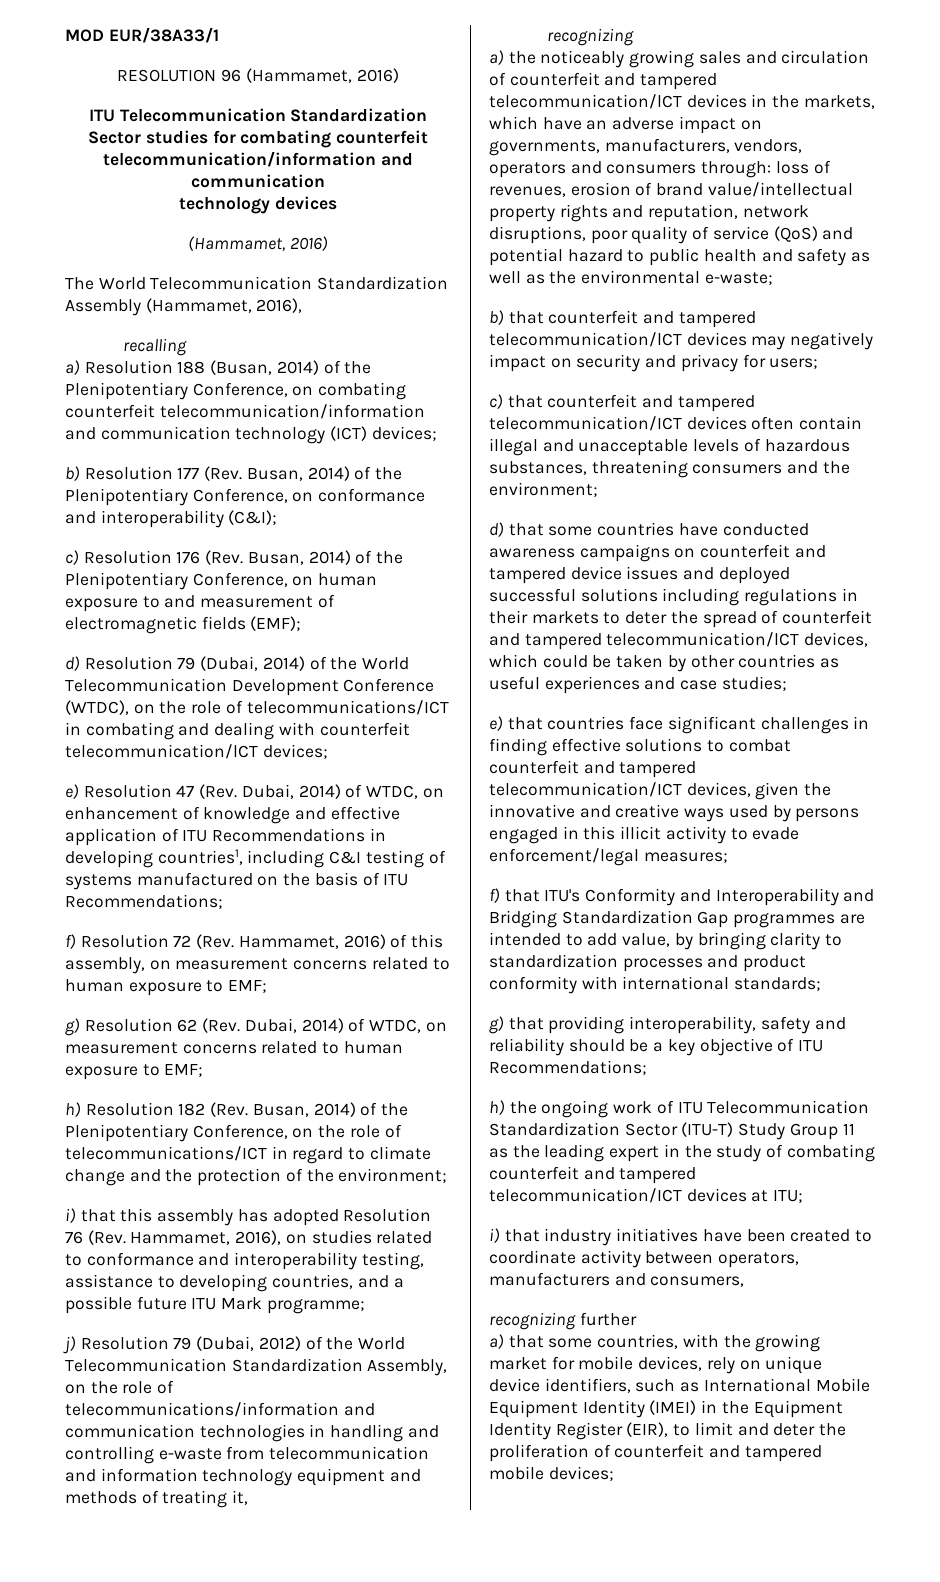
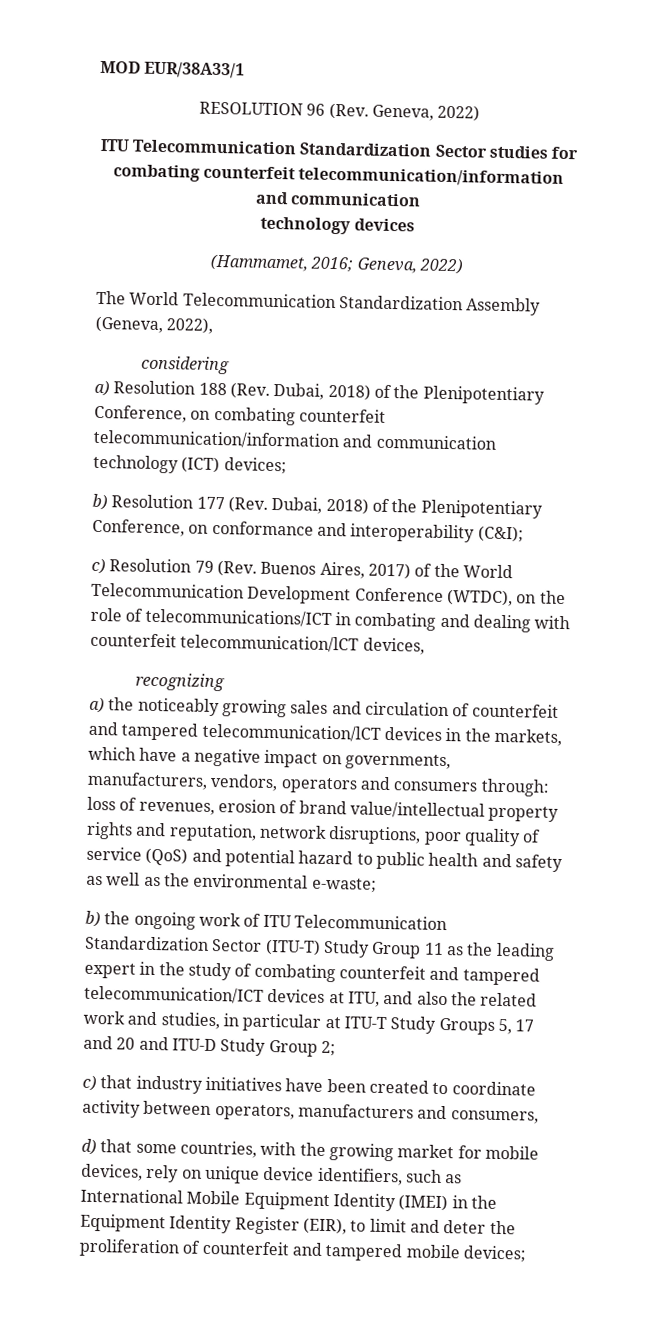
[245,68,399,83] (Hammamet, 2016) -> [328,102,481,122] (Rev. Geneva, 2022)
[289,236,328,251] 2016) -> [310,256,464,275] 2016; Geneva, 2022)
[145,298,303,313] [122,338,187,356] (Hammamet, 2016), // recalling -> [95,315,214,334] [140,355,230,375] (Geneva, 2022), // considering
[210,360,319,375] (Busan, 2014) -> [229,382,371,401] (Rev. Dubai, 2018)
[246,466,350,481] Busan, 2014) -> [271,496,369,515] Dubai, 2018)
[176,550,404,565] [65,572,378,590] [65,594,335,612] [65,616,302,634] [65,656,305,671] 176 (Rev. Busan, 2014) of the Plenipotentiary Conference, on human exposure to and measurement of electromagnetic fields (EMF); // d) Resolution 79 (Dubai, 2014) -> [194,560,411,580] 79 (Rev. Buenos Aires, 2017)
[262,744,328,759] [65,784,444,799] [65,806,400,824] [65,828,386,846] [65,849,446,868] [65,872,409,890] [65,894,223,909] [65,934,444,949] [65,957,450,974] [65,979,268,996] [65,1018,447,1036] [65,1041,403,1054] [65,1064,204,1080] [65,1102,409,1117] [65,1124,402,1142] [65,1146,431,1164] [65,1168,448,1186] [65,1208,432,1226] [65,1230,433,1245] [65,1252,424,1270] [65,1274,404,1292] [65,1296,365,1314] [63,1336,406,1354] [65,1358,448,1376] [65,1380,175,1394] [65,1402,375,1417] [65,1424,439,1442] [65,1446,430,1464] [65,1468,421,1486] [65,1490,249,1508] devices; // e) Resolution 47 (Rev. Dubai, 2014) of WTDC, on enhancement of knowledge and effective application of ITU Recommendations in developing countries1, including C&I testing of systems manufactured on the basis of ITU Recommendations; // f) Resolution 72 (Rev. Hammamet, 2016) of this assembly, on measurement concerns related to human exposure to EMF; // g) Resolution 62 (Rev. Dubai, 2014) of WTDC, on measurement concerns related to human exposure to EMF; // h) Resolution 182 (Rev. Busan, 2014) of the Plenipotentiary Conference, on the role of telecommunications/ICT in regard to climate change and the protection of the environment; // i) that this assembly has adopted Resolution 76 (Rev. Hammamet, 2016), on studies related to conformance and interoperability testing, assistance to developing countries, and a possible future ITU Mark programme; // j) Resolution 79 (Dubai, 2012) of the World Telecommunication Standardization Assembly, on the role of telecommunications/information and communication technologies in handling and controlling e-waste from telecommunication and information technology equipment and methods of treating it, -> [362,637,425,655] devices,
[586,117,675,130] an adverse -> [180,748,261,767] a negative
[508,310,756,328] [489,332,874,350] [489,354,819,372] [489,394,755,412] [489,416,863,431] [489,438,850,456] [489,460,850,478] [489,482,598,497] [489,522,809,537] [489,544,826,562] [489,566,790,584] [489,588,858,606] [489,610,873,628] [489,632,869,650] [489,654,840,672] [489,676,787,694] [489,716,870,734] [489,738,791,756] [489,760,697,778] [489,782,832,800] [489,804,860,822] [489,826,800,844] [489,848,728,866] [489,888,875,906] [489,910,865,928] [489,932,843,950] [489,954,807,972] [489,976,822,994] [489,1016,846,1034] [489,1038,824,1056] [489,1060,647,1075] [489,1100,505,1115] that counterfeit and tampered telecommunication/lCT devices may negatively impact on security and privacy for users; // c) that counterfeit and tampered telecommunication/ICT devices often contain illegal and unacceptable levels of hazardous substances, threatening consumers and the environment; // d) that some countries have conducted awareness campaigns on counterfeit and tampered device issues and deployed successful solutions including regulations in their markets to deter the spread of counterfeit and tampered telecommunication/lCT devices, which could be taken by other countries as useful experiences and case studies; // e) that countries face significant challenges in finding effective solutions to combat counterfeit and tampered telecommunication/ICT devices, given the innovative and creative ways used by persons engaged in this illicit activity to evade enforcement/legal measures; // f) that ITU's Conformity and Interoperability and Bridging Standardization Gap programmes are intended to add value, by bringing clarity to standardization processes and product conformity with international standards; // g) that providing interoperability, safety and reliability should be a key objective of ITU Recommendations; // h) -> (101, 919) none
[773,1190,804,1203] [489,1228,500,1243] ITU; // i) -> [347,990,538,1007] [83,1010,535,1035] [83,1035,336,1057] [82,1074,97,1092] ITU, and also the related work and studies, in particular at ITU-T Study Groups 5, 17 and 20 and ITU-D Study Group 2; // c)
[489,1312,637,1330] [489,1334,504,1349] recognizing further // a) -> [81,1138,97,1156] d)

